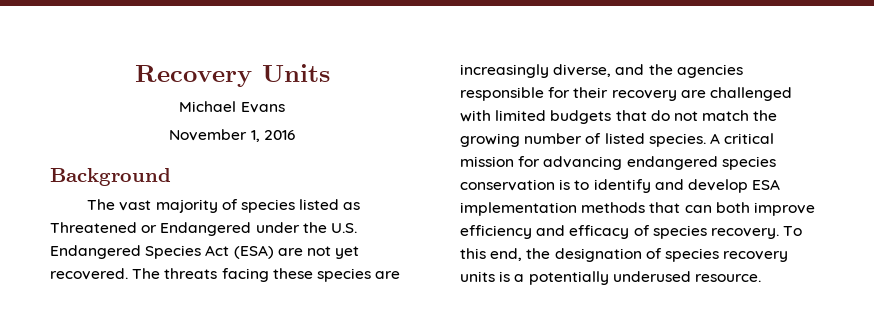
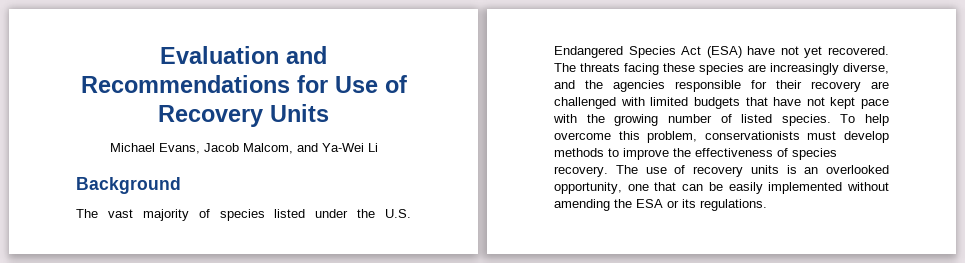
[134,64,330,87] [179,101,285,113] [169,129,295,142] Recovery Units // Michael Evans // November 1, 2016 -> [160,46,327,64] [80,75,407,93] [158,104,329,127] [109,143,378,154] Evaluation and Recommendations for Use of Recovery Units // Michael Evans, Jacob Malcom, and Ya-Wei Li
[343,202,361,210] [50,222,252,236] as Threatened or Endangered -> (306, 213) none
[277,248,303,256] are -> [747,46,776,55] have
[650,110,750,121] do not match -> [773,97,889,109] [553,114,577,123] have not kept pace with
[709,133,775,144] [460,156,776,170] [460,179,781,193] [460,202,815,216] [460,225,803,239] [460,248,789,262] [460,271,761,285] A critical mission for advancing endangered species conservation is to identify and develop ESA implementation methods that can both improve efficiency and efficacy of species recovery. To this end, the designation of species recovery units is a potentially underused resource. -> [840,114,889,126] [554,131,889,143] [554,148,837,160] [554,165,889,177] [554,182,889,194] [554,199,767,211] To help overcome this problem, conservationists must develop methods to improve the effectiveness of species recovery. The use of recovery units is an overlooked opportunity, one that can be easily implemented without amending the ESA or its regulations.

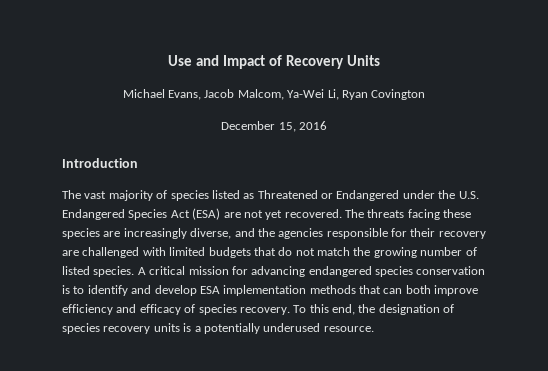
[160,46,327,64] [80,75,378,93] Evaluation and Recommendations for Use -> [167,55,265,69] Use and Impact
[296,143,378,152] [76,177,181,194] and Ya-Wei Li // Background -> [287,89,426,100] [221,121,327,132] [62,158,138,168] Ya-Wei Li, Ryan Covington // December 15, 2016 // Introduction
(306, 213) none -> [243,190,400,201] as Threatened or Endangered
[747,46,776,55] have -> [223,212,241,218] are
[773,97,889,109] [553,114,577,123] have not kept pace with -> [278,247,350,256] do not match
[840,114,889,126] [554,131,889,143] [554,148,837,160] [554,165,889,177] [554,182,889,194] [554,199,767,211] To help overcome this problem, conservationists must develop methods to improve the effectiveness of species recovery. The use of recovery units is an overlooked opportunity, one that can be easily implemented without amending the ESA or its regulations. -> [137,266,486,277] [62,285,479,296] [62,304,455,315] [62,323,374,334] A critical mission for advancing endangered species conservation is to identify and develop ESA implementation methods that can both improve efficiency and efficacy of species recovery. To this end, the designation of species recovery units is a potentially underused resource.

